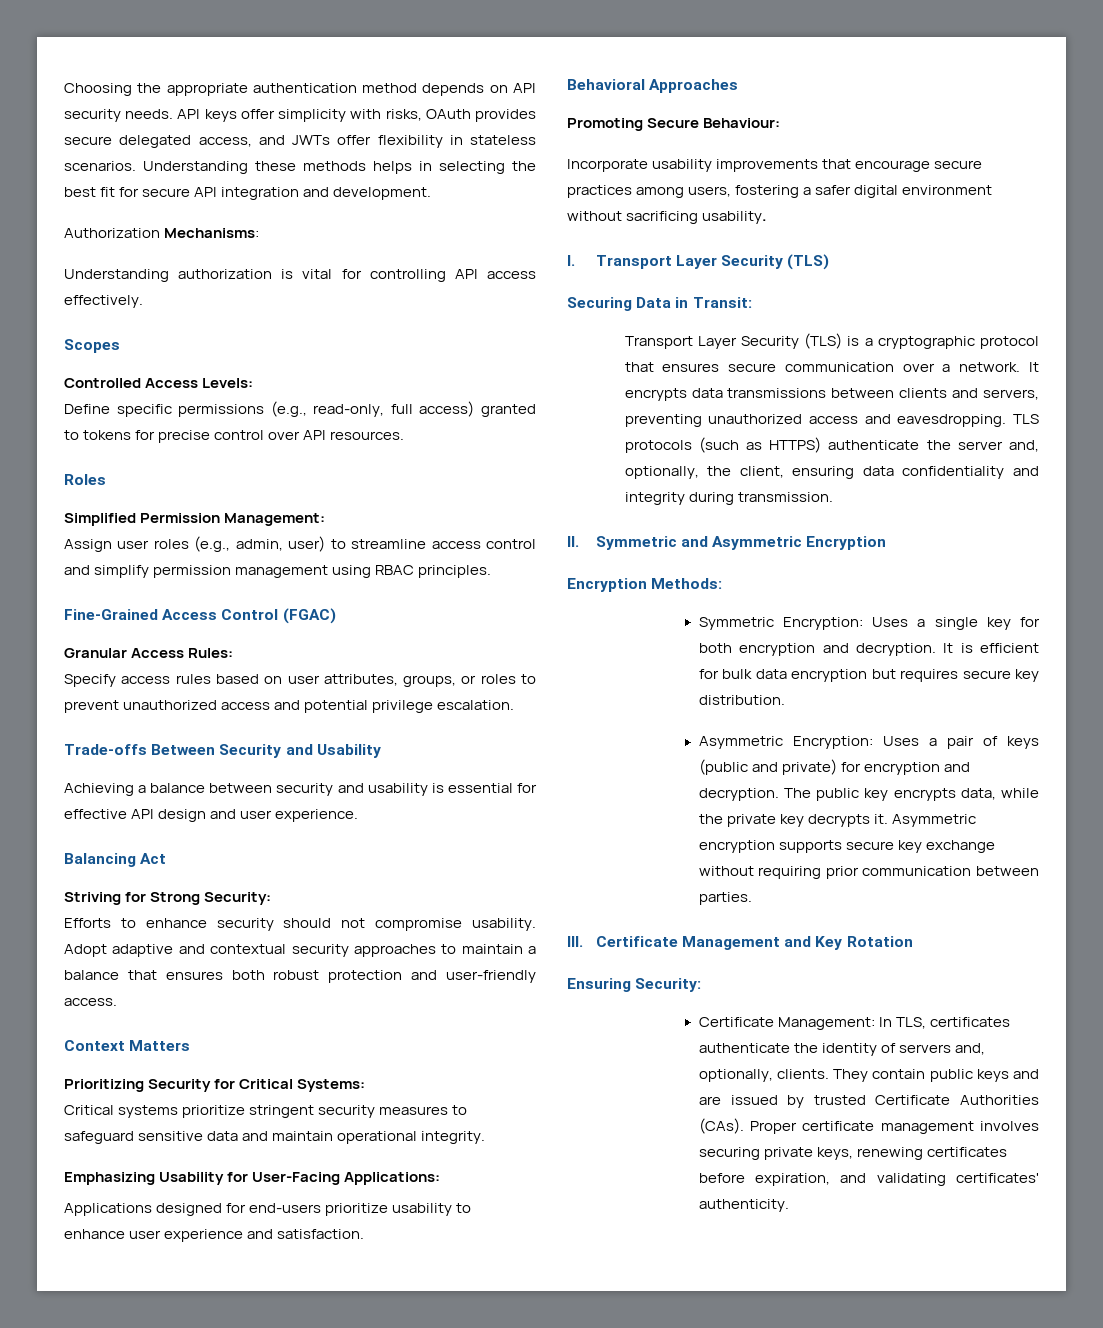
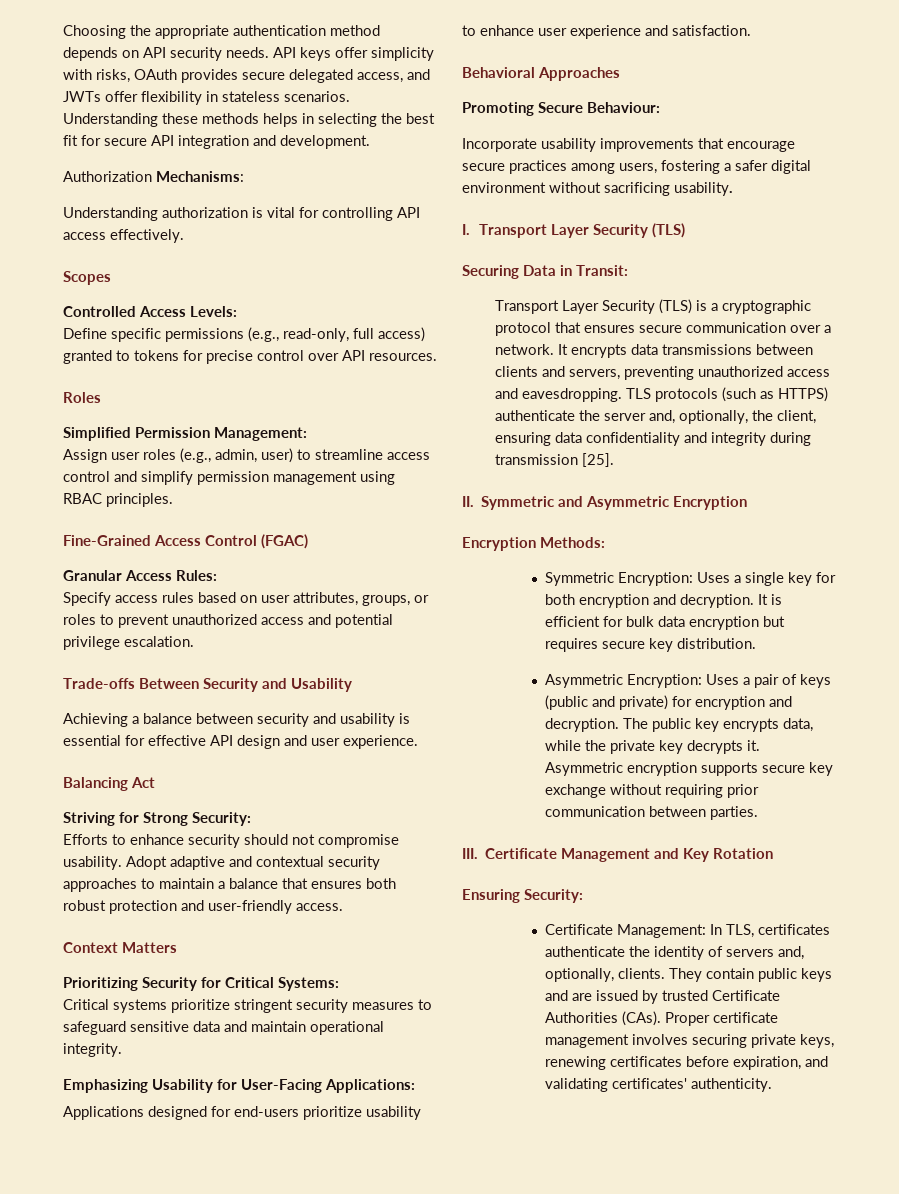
[737,492,833,502] transmission. -> [495,453,615,467] transmission [25].

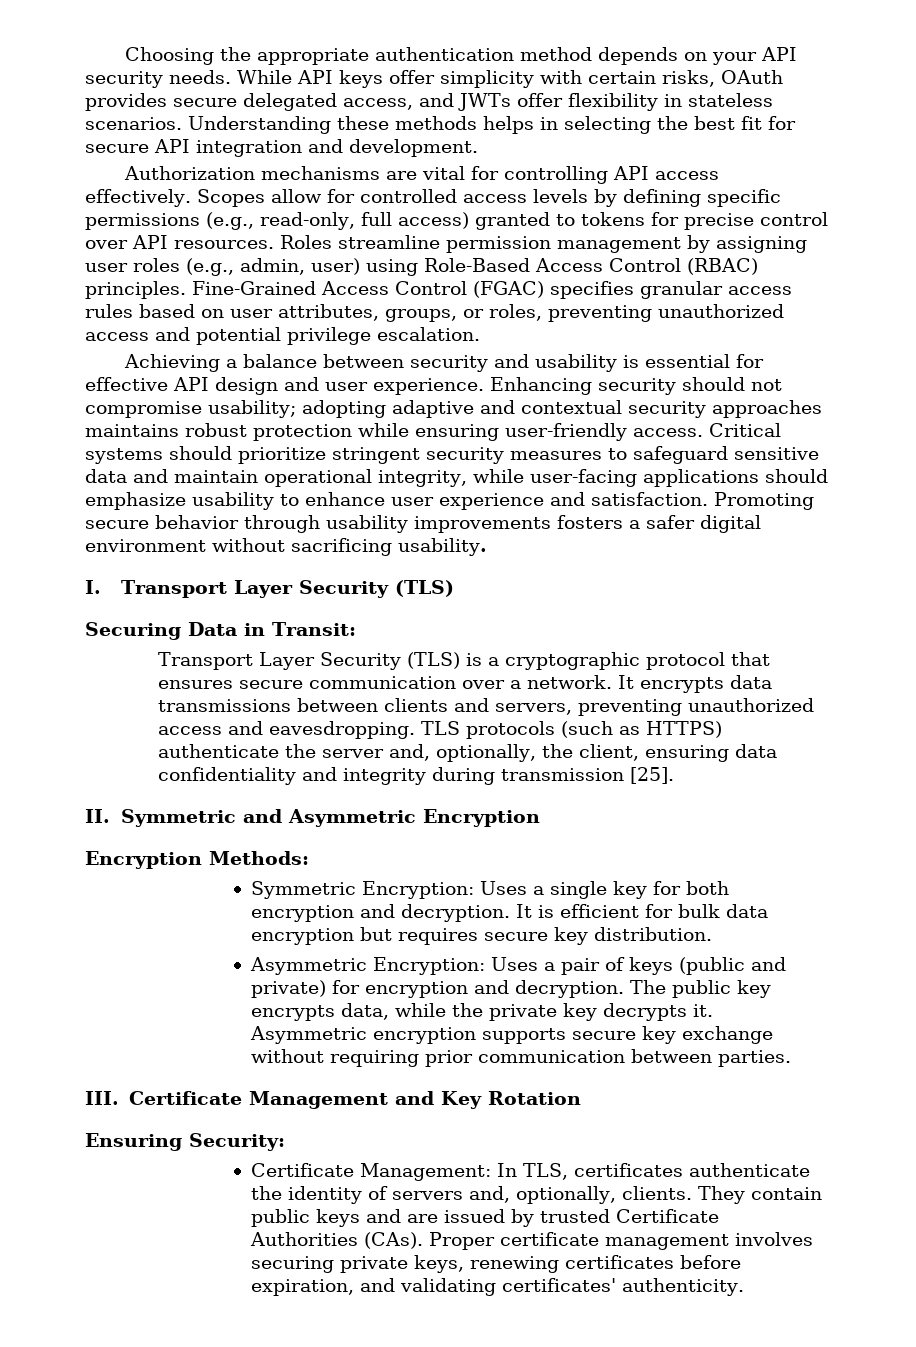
(139, 54) none -> [712,52,758,65] your
(269, 52) none -> [237,70,292,84] While
(92, 74) none -> [588,71,656,84] certain
[156,171,244,182] [63,207,263,221] Mechanisms: // Understanding authorization is -> [261,166,418,180] mechanisms are
(184, 236) // -> (191, 198) none
[63,306,237,317] [63,328,107,339] // Controlled Access Levels: // Define -> [270,189,701,207] allow for controlled access levels by defining
(437, 357) // -> (274, 244) none
[63,427,307,441] [63,449,107,463] // Simplified Permission Management: // Assign -> [338,235,807,253] streamline permission management by assigning
[297,449,430,460] [63,471,395,485] [63,493,102,504] to streamline access control and simplify permission management using RBAC -> [366,258,758,276] using Role-Based Access Control (RBAC)
(173, 500) // -> (186, 290) none
[63,570,217,581] [63,592,111,606] // Granular Access Rules: // Specify -> [550,281,723,299] specifies granular
[63,614,169,628] roles to prevent -> [489,304,652,322] roles, preventing
[63,678,352,692] // Trade-offs Between Security and Usability -> (480, 334) none
[63,777,155,791] [63,812,251,826] [63,834,184,845] // Balancing Act // Striving for Strong Security: // Efforts to enhance -> [490,377,592,395] Enhancing
[63,856,167,870] usability. Adopt -> [208,400,386,418] usability; adopting
[141,878,396,889] [63,900,343,914] [63,942,177,953] [63,977,339,991] to maintain a balance that ensures both robust protection and user-friendly access. // Context Matters // Prioritizing Security for Critical Systems: // -> [85,423,703,441] maintains robust protection while ensuring user-friendly access.
(167, 1006) none -> [169,446,232,460] should
[63,1043,122,1057] [63,1079,415,1093] [63,1106,362,1120] integrity. // Emphasizing Usability for User-Facing Applications: // Applications designed for end-users prioritize -> [378,469,828,487] [85,492,186,510] integrity, while user-facing applications should emphasize
[462,67,620,81] [462,102,660,116] [462,138,795,152] [462,160,720,174] // Behavioral Approaches // Promoting Secure Behaviour: // Incorporate usability improvements that encourage secure practices among users, fostering -> [714,492,814,510] [85,515,623,533] Promoting secure behavior through usability improvements fosters

